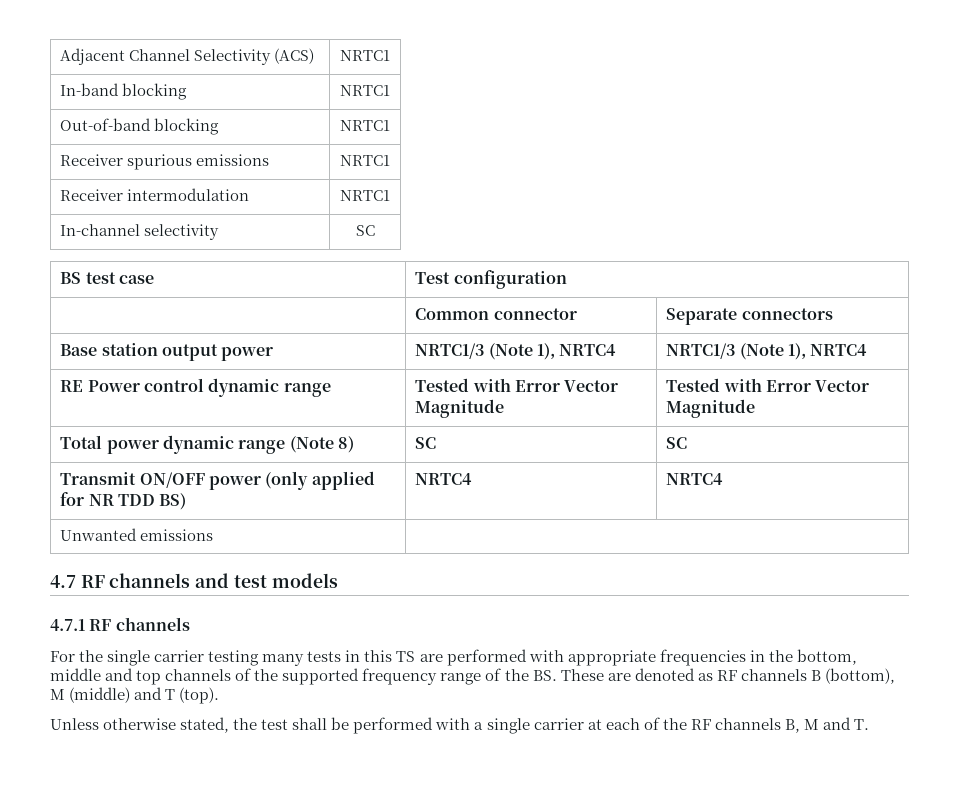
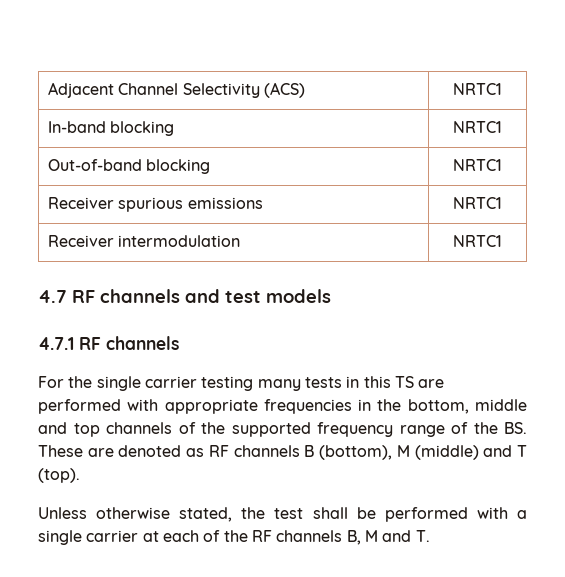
[60,224,220,240] [355,225,375,236] [60,272,154,284] [415,270,567,289] [415,308,577,320] [666,308,833,325] [60,343,274,361] [415,343,617,360] [666,343,868,360] [60,378,331,397] [415,378,619,392] [415,399,505,418] [666,378,870,392] [666,399,756,418] [60,435,354,454] [415,437,437,449] [666,437,688,449] [60,471,375,490] [60,492,187,510] [415,473,473,485] [666,473,724,485] [60,528,214,541] // In-channel selectivity | SC // BS test case | Test configuration // | Common connector | Separate connectors // Base station output power | NRTC1/3 (Note 1), NRTC4 | NRTC1/3 (Note 1), NRTC4 // RE Power control dynamic range | Tested with Error Vector Magnitude | Tested with Error Vector Magnitude // Total power dynamic range (Note 8) | SC | SC // Transmit ON/OFF power (only applied for NR TDD BS) | NRTC4 | NRTC4 // Unwanted emissions | -> (502, 241) none

